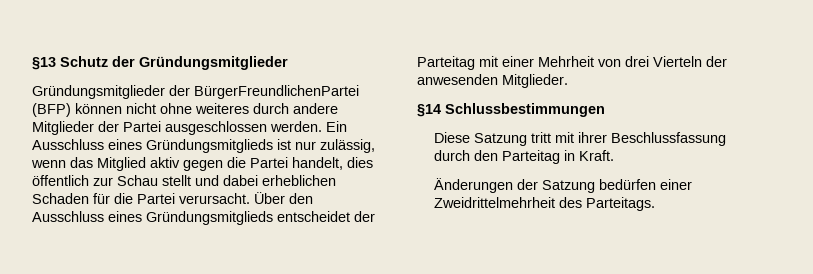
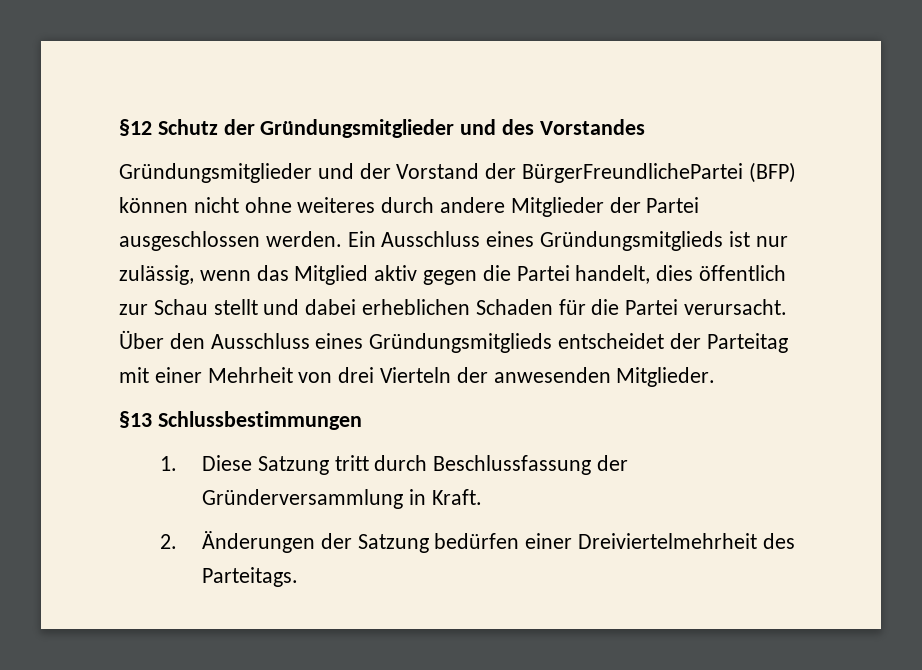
[32,57,56,70] §13 -> [119,119,152,136] §12
[32,85,359,99] // Gründungsmitglieder der BürgerFreundlichenPartei -> [460,119,645,135] [119,163,744,183] und des Vorstandes // Gründungsmitglieder und der Vorstand der BürgerFreundlichePartei
[417,104,441,117] §14 -> [119,411,152,428] §13
(605, 110) none -> [160,456,178,471] 1.
[554,132,726,146] [433,150,560,164] mit ihrer Beschlussfassung durch den Parteitag -> [374,455,628,475] [201,489,403,509] durch Beschlussfassung der Gründerversammlung
(614, 155) none -> [160,534,178,549] 2.
[433,197,555,208] Zweidrittelmehrheit -> [577,533,757,549] Dreiviertelmehrheit

